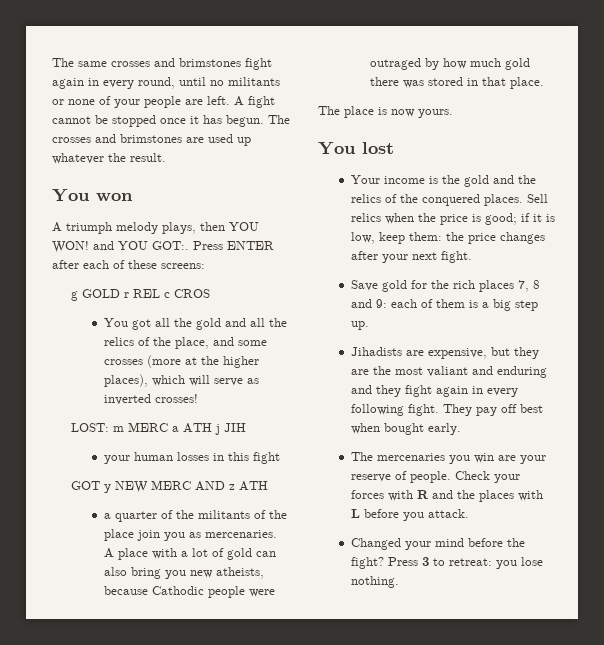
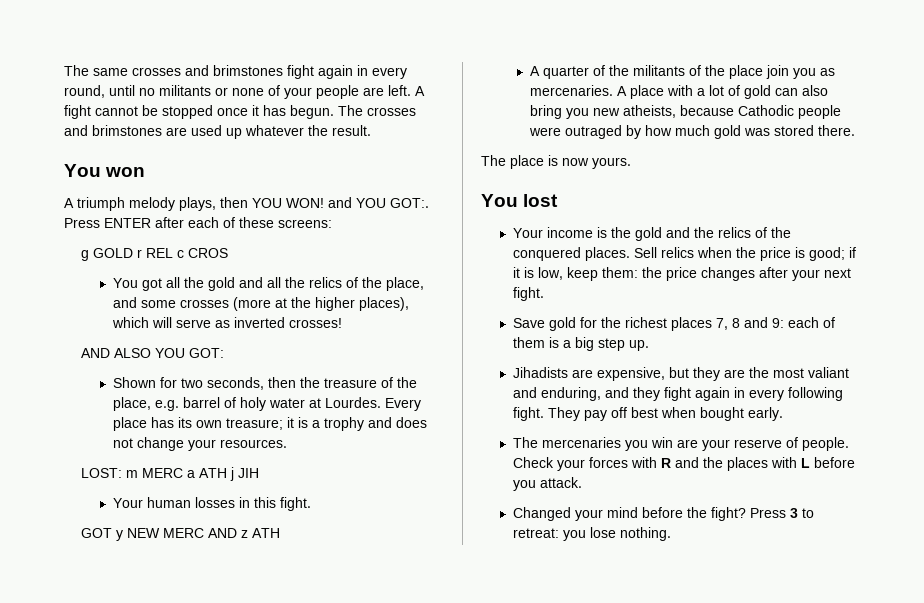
(198, 398) none -> [80,348,224,358] [112,377,417,390] [112,397,421,411] [112,417,427,431] [112,437,287,451] // AND ALSO YOU GOT: // Shown for two seconds, then the treasure of the place, e.g. barrel of holy water at Lourdes. Every place has its own treasure; it is a trophy and does not change your resources.
[103,455,130,464] your -> [112,498,143,508] Your
[252,452,280,464] fight -> [279,497,311,511] fight.
[103,513,111,519] a -> [529,66,540,76] A
[369,77,399,86] there -> (741, 132) none
[466,77,544,89] in that place. -> [817,125,855,136] there.
[453,280,476,289] rich -> [625,317,668,328] richest
[497,366,548,378] enduring -> [541,387,602,401] enduring,

